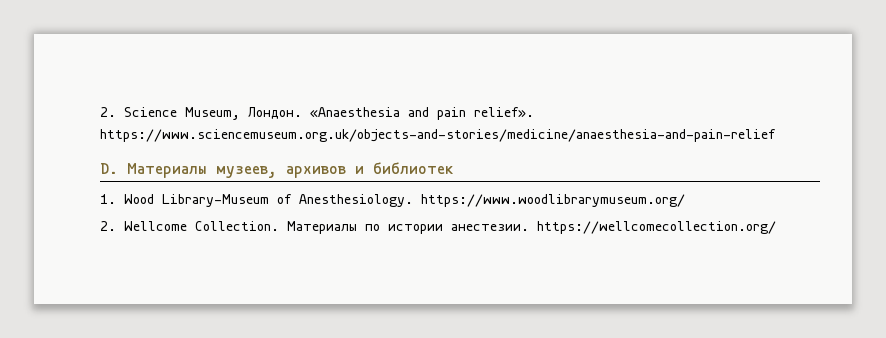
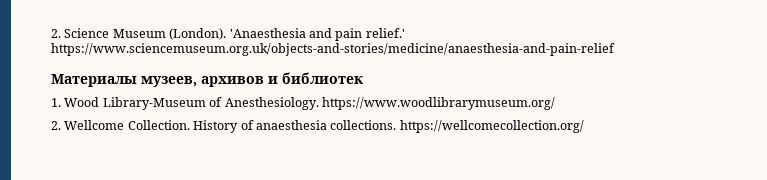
[185,107,400,120] Museum, Лондон. «Anaesthesia -> [112,28,306,40] Museum (London). 'Anaesthesia
[474,107,534,118] relief». -> [365,28,405,38] relief.'
[100,163,118,174] D. -> (615, 49) none
[287,221,529,234] Материалы по истории анестезии. -> [193,120,397,133] History of anaesthesia collections.

